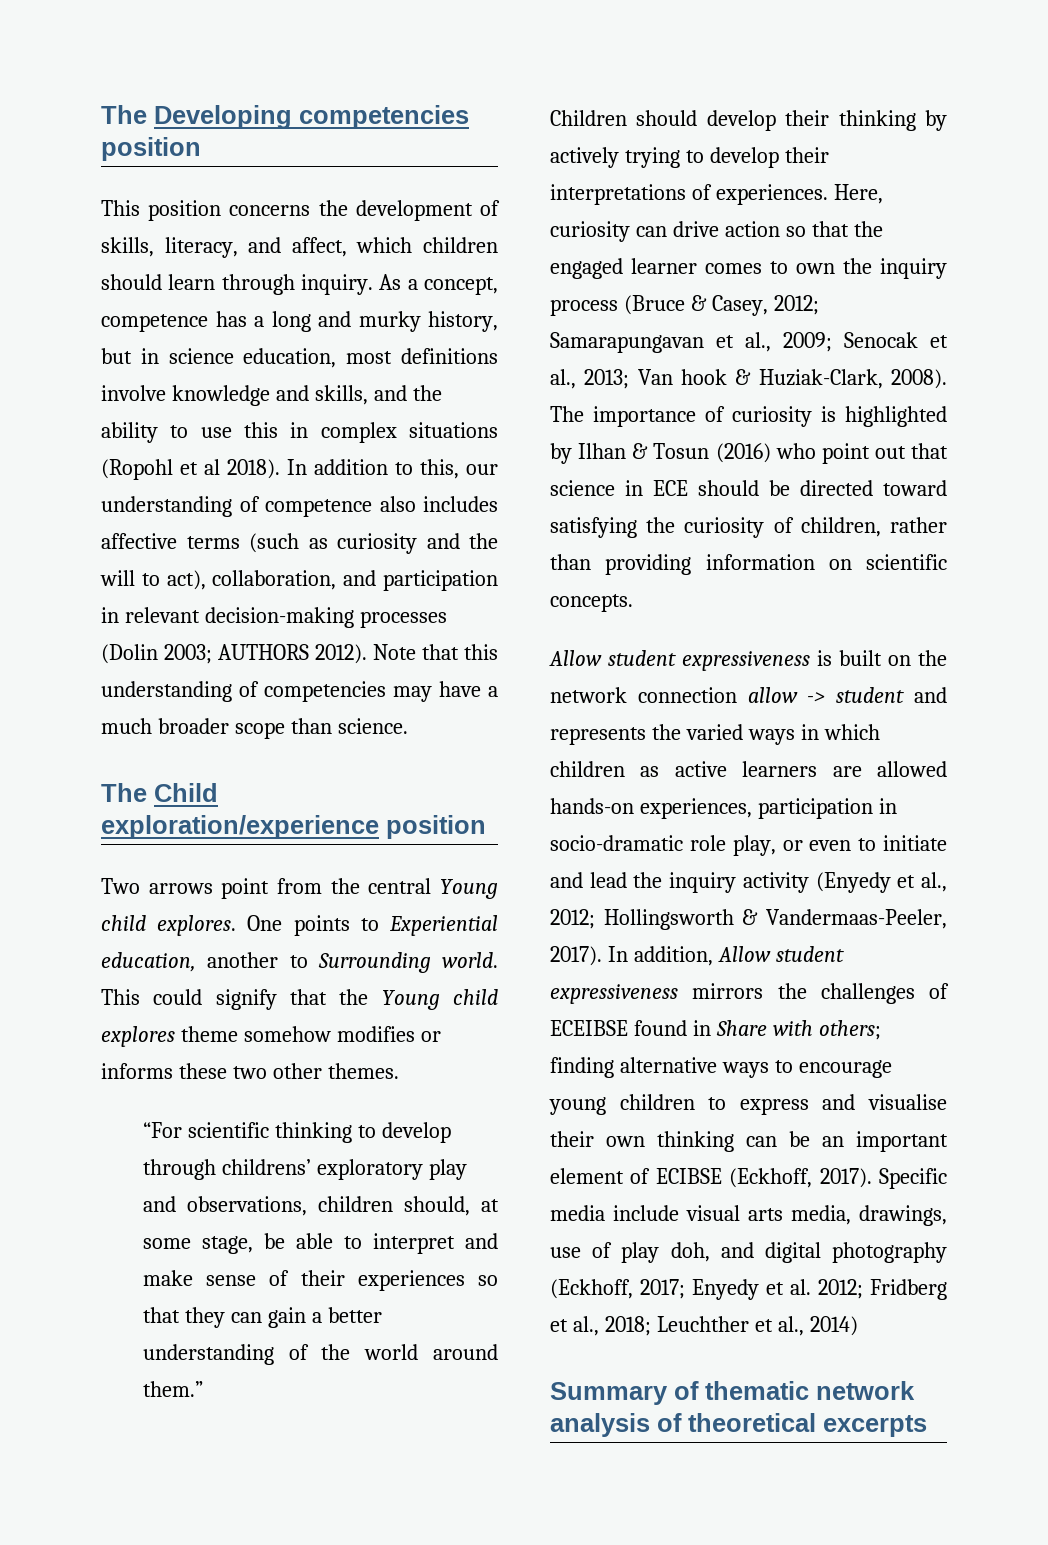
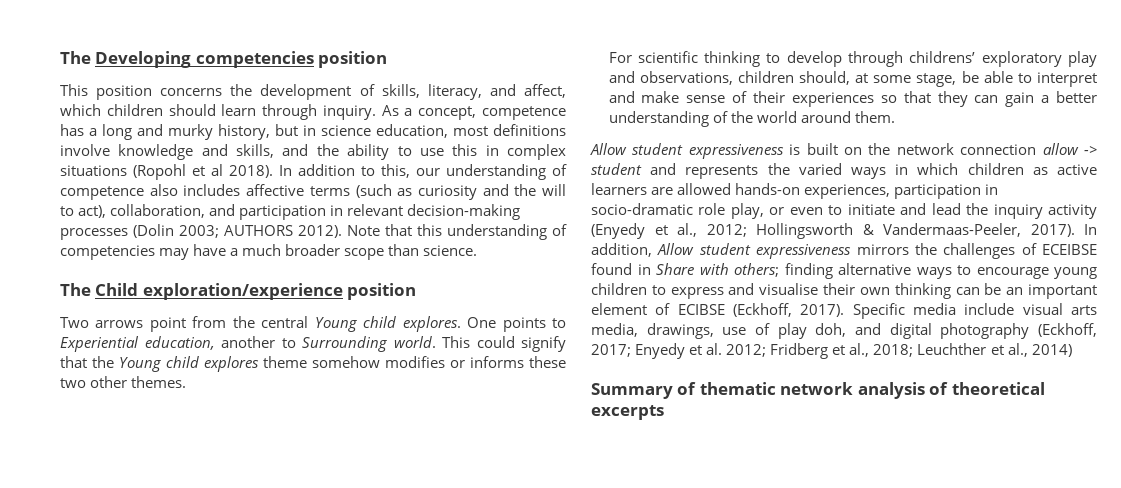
[142,1122,182,1138] “For -> [608,52,632,63] For
[142,1381,203,1397] [550,110,947,131] [550,147,829,168] [550,184,883,205] [550,221,883,242] [550,258,947,279] [550,295,819,316] [550,332,948,353] [550,369,947,389] [550,406,947,427] [550,443,948,464] [550,480,947,496] [550,517,947,538] [550,554,947,575] [550,594,633,612] them.” // Children should develop their thinking by actively trying to develop their interpretations of experiences. Here, curiosity can drive action so that the engaged learner comes to own the inquiry process (Bruce & Casey, 2012; Samarapungavan et al., 2009; Senocak et al., 2013; Van hook & Huziak-Clark, 2008). The importance of curiosity is highlighted by Ilhan & Tosun (2016) who point out that science in ECE should be directed toward satisfying the curiosity of children, rather than providing information on scientific concepts. -> [854,111,895,123] them.

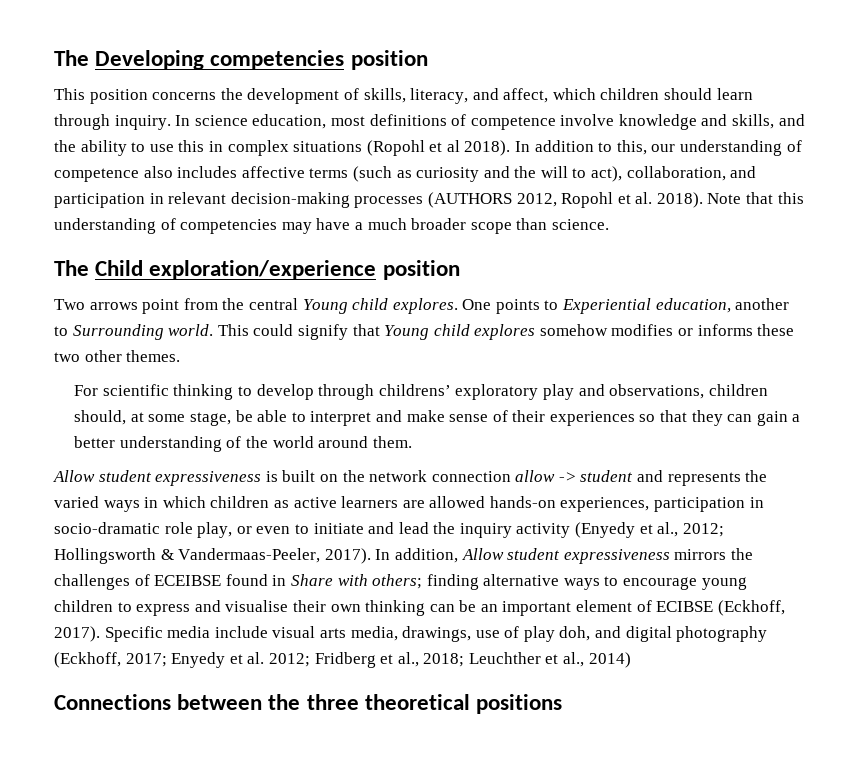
[381,105,566,120] [60,124,316,140] As a concept, competence has a long and murky history, but in -> [175,115,191,126] In
(566, 130) none -> [451,114,556,130] of competence
[133,224,342,238] (Dolin 2003; AUTHORS 2012). -> [427,192,703,208] (AUTHORS 2012, Ropohl et al. 2018).
[92,356,114,368] the -> (380, 330) none
[263,356,307,368] theme -> (536, 332) none
[591,382,1045,399] [591,405,664,420] Summary of thematic network analysis of theoretical excerpts -> [54,694,563,714] Connections between the three theoretical positions

